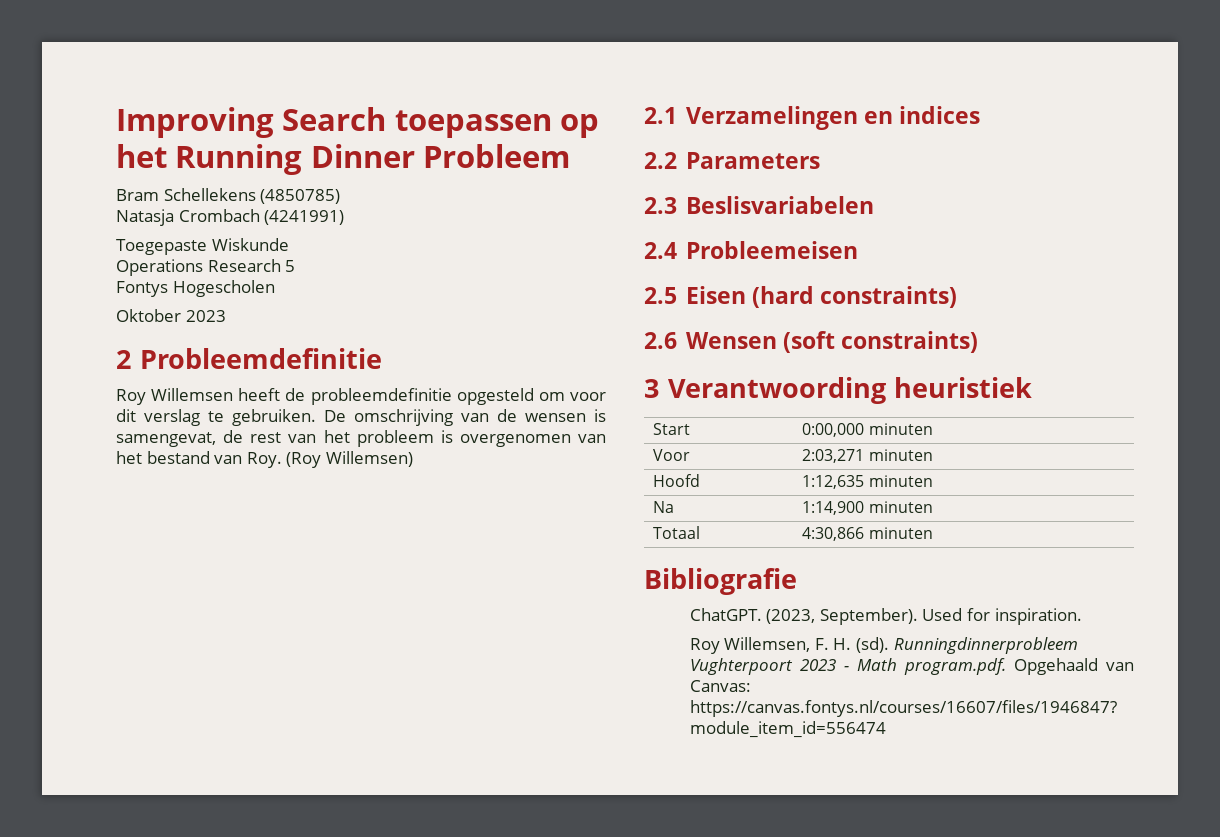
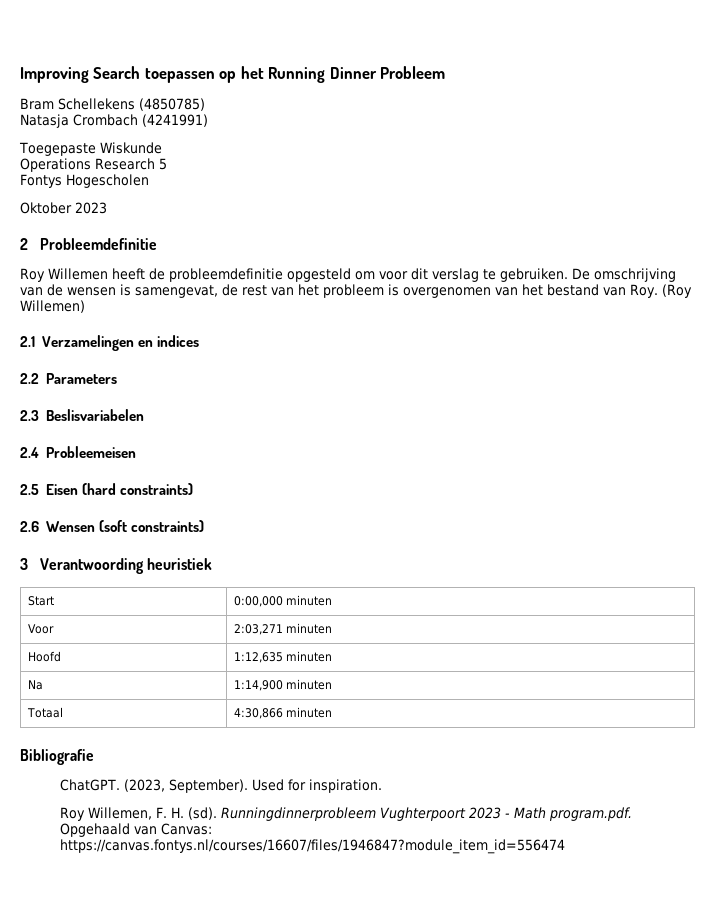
[151,388,234,401] Willemsen -> [48,268,108,280] Willemen
[325,451,413,467] Willemsen) -> [20,300,85,313] Willemen)
[724,637,811,652] Willemsen, -> [87,807,152,820] Willemen,

